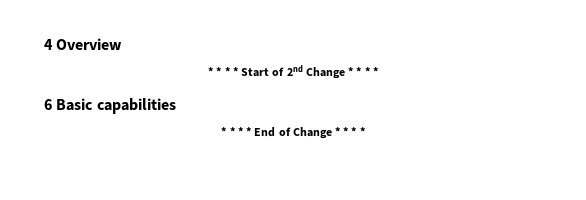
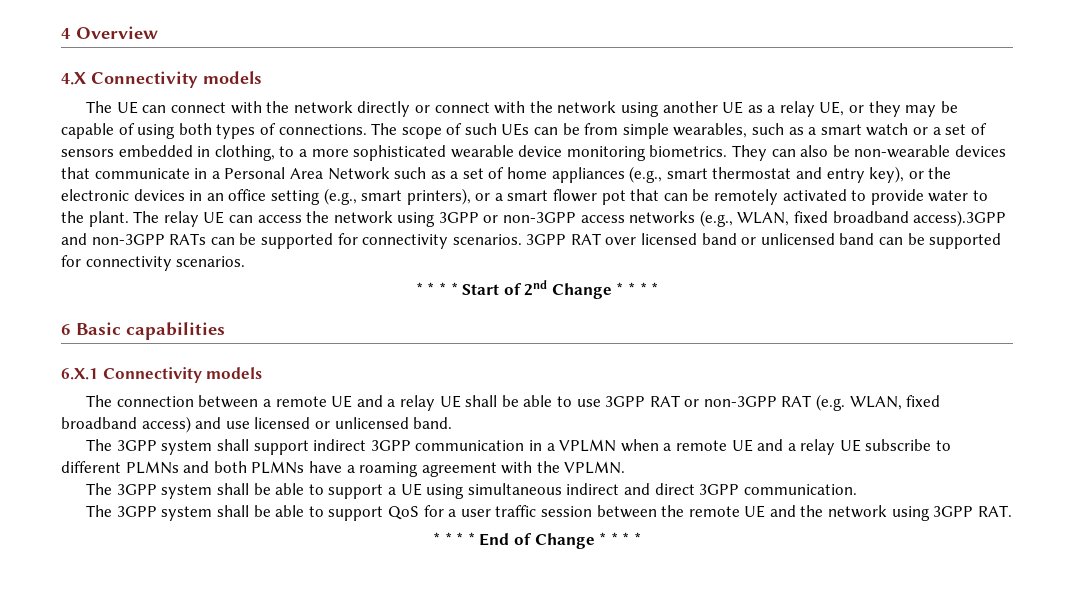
(123, 44) none -> [61,71,262,88] [86,101,958,117] [61,123,987,139] [61,145,1007,161] [61,166,952,183] [61,188,988,205] [61,210,1007,227] [61,233,1002,249] [61,255,246,271] // 4.X Connectivity models // The UE can connect with the network directly or connect with the network using another UE as a relay UE, or they may be capable of using both types of connections. The scope of such UEs can be from simple wearables, such as a smart watch or a set of sensors embedded in clothing, to a more sophisticated wearable device monitoring biometrics. They can also be non-wearable devices that communicate in a Personal Area Network such as a set of home appliances (e.g., smart thermostat and entry key), or the electronic devices in an office setting (e.g., smart printers), or a smart flower pot that can be remotely activated to provide water to the plant. The relay UE can access the network using 3GPP or non-3GPP access networks (e.g., WLAN, fixed broadband access).3GPP and non-3GPP RATs can be supported for connectivity scenarios. 3GPP RAT over licensed band or unlicensed band can be supported for connectivity scenarios.
(176, 106) none -> [61,367,263,383] [86,394,941,411] [61,416,453,433] [86,439,952,455] [61,461,626,477] [86,483,857,499] [86,505,1012,521] // 6.X.1 Connectivity models // The connection between a remote UE and a relay UE shall be able to use 3GPP RAT or non-3GPP RAT (e.g. WLAN, fixed broadband access) and use licensed or unlicensed band. // The 3GPP system shall support indirect 3GPP communication in a VPLMN when a remote UE and a relay UE subscribe to different PLMNs and both PLMNs have a roaming agreement with the VPLMN. // The 3GPP system shall be able to support a UE using simultaneous indirect and direct 3GPP communication. // The 3GPP system shall be able to support QoS for a user traffic session between the remote UE and the network using 3GPP RAT.

